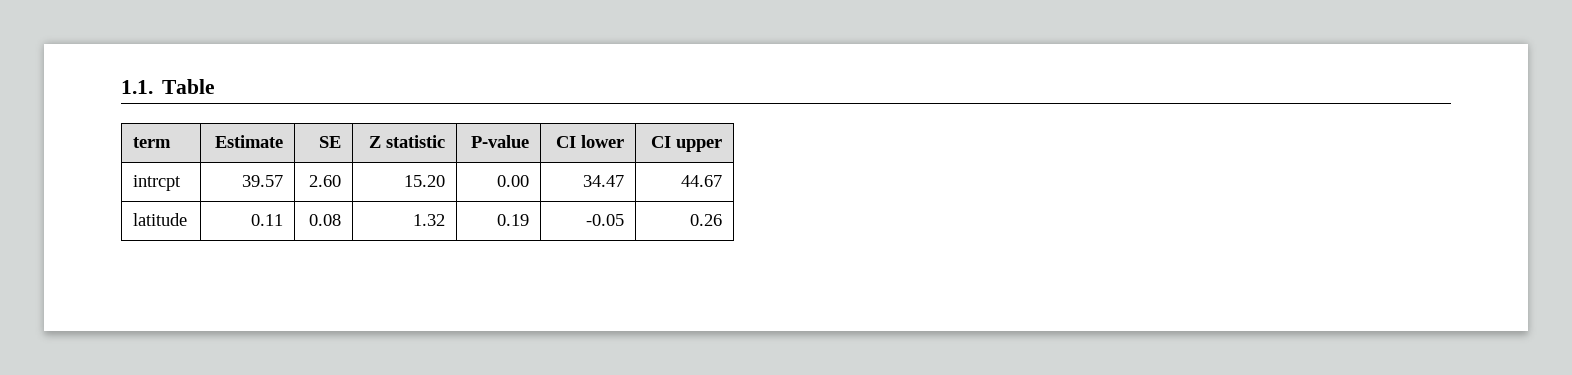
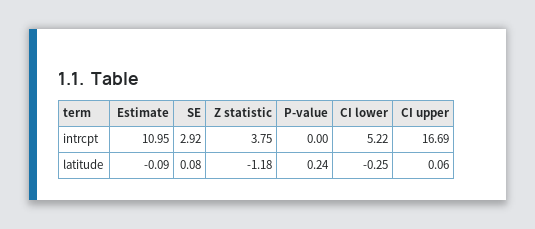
[241,175,283,187] [308,175,341,187] [403,175,445,187] 39.57 | 2.60 | 15.20 -> [141,134,169,143] [179,134,201,143] [250,134,272,143] 10.95 | 2.92 | 3.75
[582,175,624,187] [680,175,722,187] 34.47 | 44.67 -> [366,134,388,143] [421,134,449,143] 5.22 | 16.69
[250,214,283,226] 0.11 -> [143,160,169,169] -0.09
[412,214,445,226] [496,214,529,226] [585,214,624,226] [689,214,722,226] 1.32 | 0.19 | -0.05 | 0.26 -> [246,160,272,169] [306,160,329,169] [362,160,388,169] [427,160,449,169] -1.18 | 0.24 | -0.25 | 0.06

